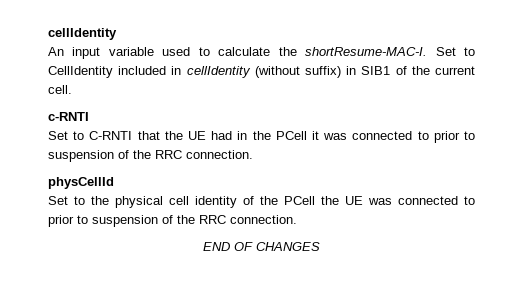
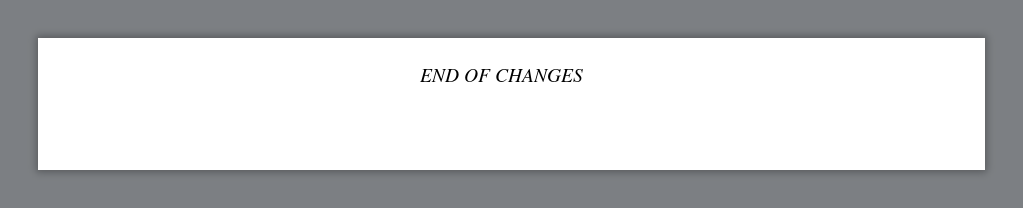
[48,28,117,40] [48,47,476,59] [48,66,475,78] [48,85,72,94] [48,112,89,121] [48,131,475,143] [48,150,253,162] [48,177,114,189] [48,196,475,208] [48,215,297,227] cellIdentity // An input variable used to calculate the shortResume-MAC-I. Set to CellIdentity included in cellIdentity (without suffix) in SIB1 of the current cell. // c-RNTI // Set to C-RNTI that the UE had in the PCell it was connected to prior to suspension of the RRC connection. // physCellId // Set to the physical cell identity of the PCell the UE was connected to prior to suspension of the RRC connection. // -> (418, 75) none

